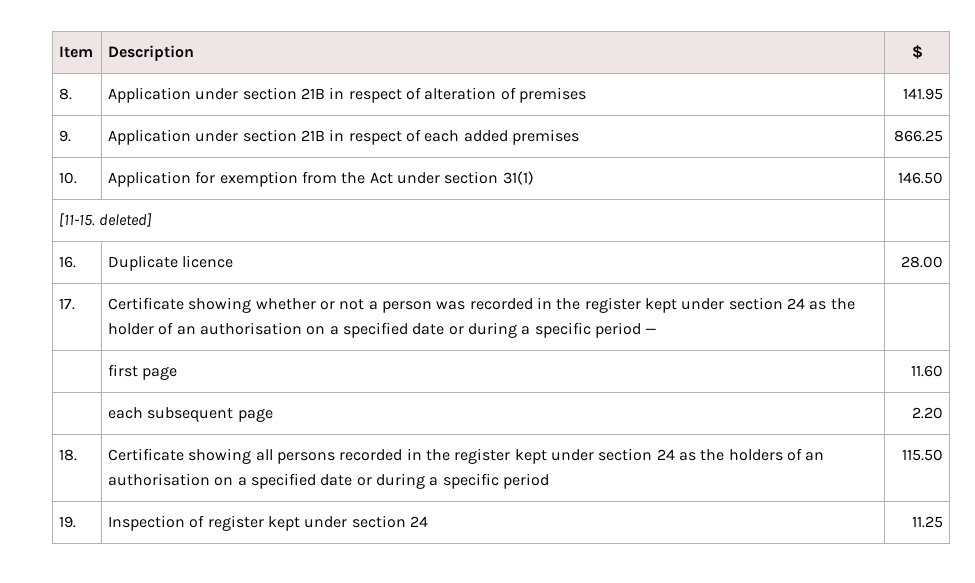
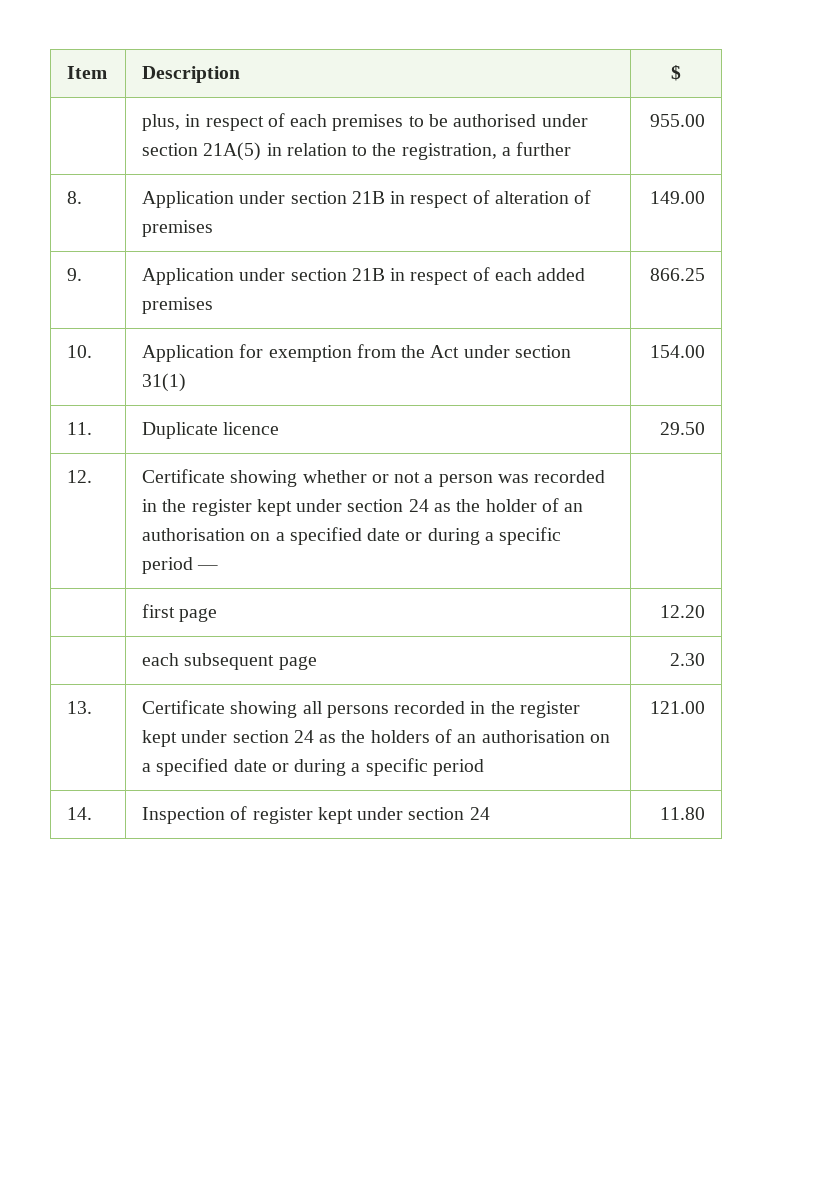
(923, 52) none -> [142,113,588,131] [142,142,572,161] [649,114,705,127] // | plus, in respect of each premises to be authorised under section 21A(5) in relation to the registration, a further | 955.00
[902,88,943,100] 141.95 -> [649,191,705,204] 149.00
[897,172,943,184] [59,213,153,227] [59,256,77,268] 146.50 // [11-15. deleted] | // 16. -> [649,345,705,358] [67,422,93,435] 154.00 // 11.
[900,256,943,268] [59,298,76,310] 28.00 // 17. -> [659,422,705,435] [67,470,93,483] 29.50 // 12.
[910,365,943,377] 11.60 -> [659,605,705,618] 12.20
[911,407,943,419] [59,449,78,461] 2.20 // 18. -> [669,653,705,666] [67,701,93,714] 2.30 // 13.
[901,449,943,461] [59,516,77,528] 115.50 // 19. -> [649,701,705,714] [67,807,93,820] 121.00 // 14.
[911,516,943,528] 11.25 -> [659,807,705,820] 11.80

